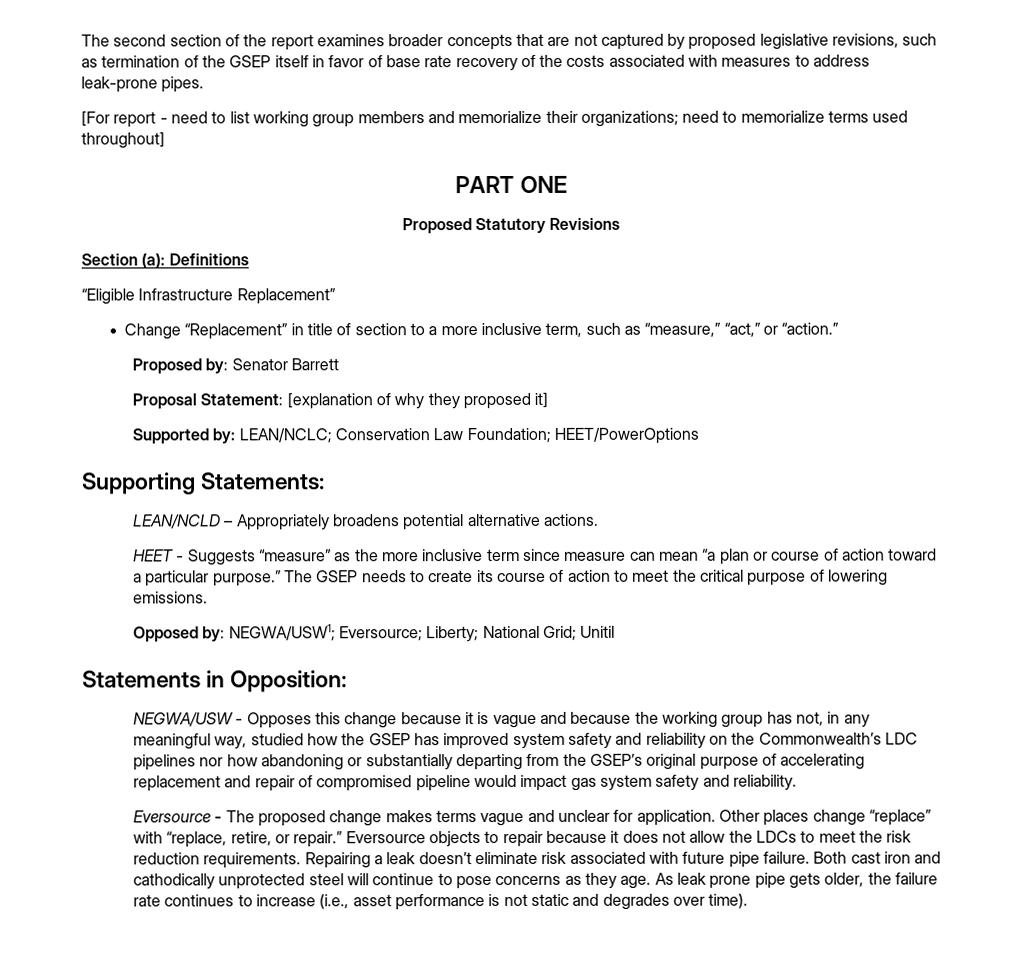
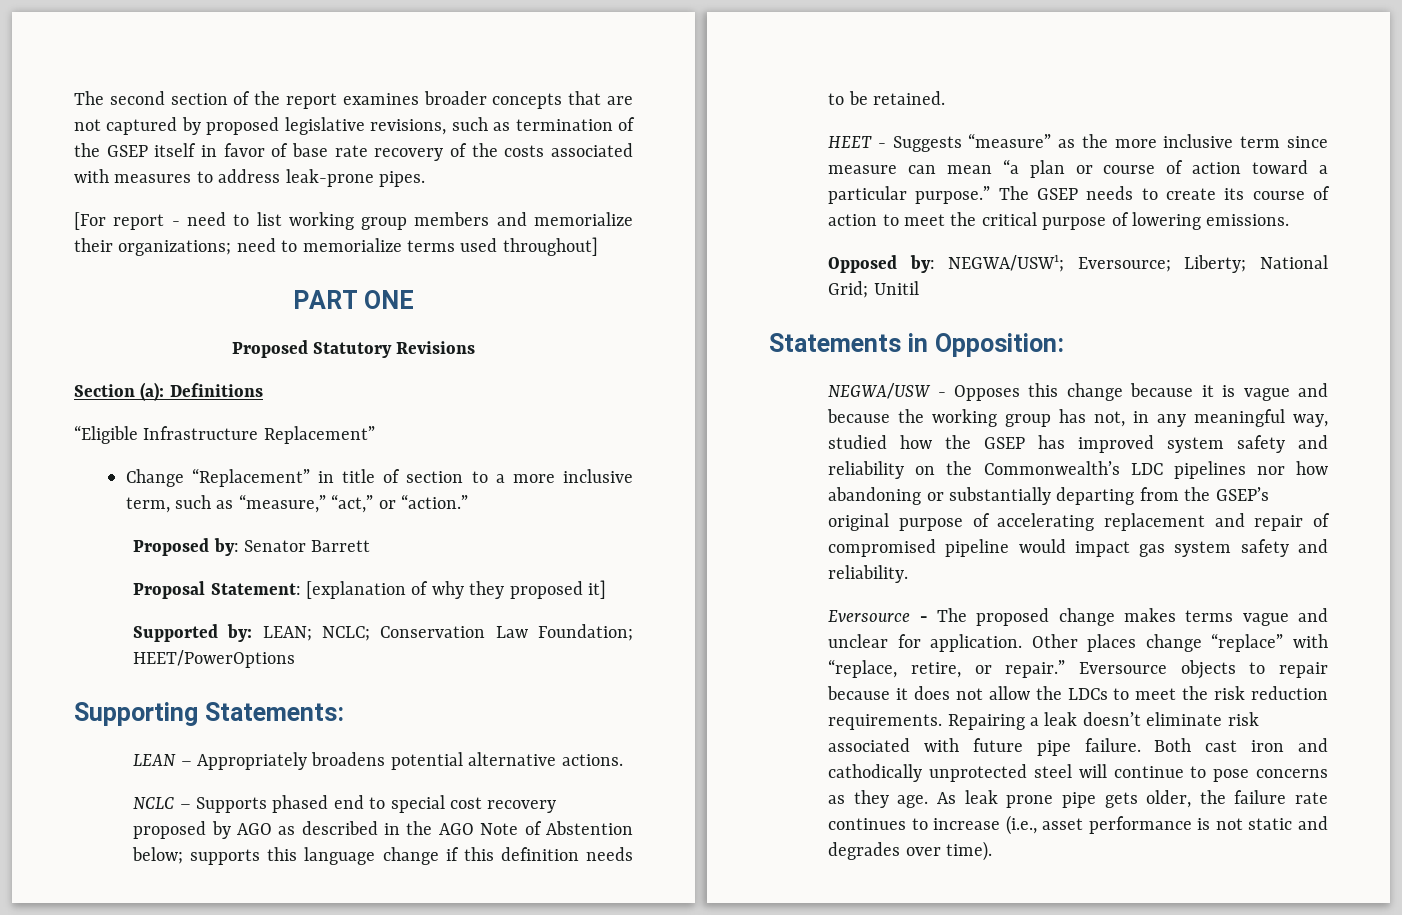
[238,428,332,444] LEAN/NCLC; -> [262,626,371,641] LEAN; NCLC;
[133,514,223,529] LEAN/NCLD -> [133,754,177,766] LEAN
(600, 519) none -> [133,795,557,813] [133,821,633,839] [132,847,633,865] [828,91,945,105] // NCLC – Supports phased end to special cost recovery proposed by AGO as described in the AGO Note of Abstention below; supports this language change if this definition needs to be retained.

